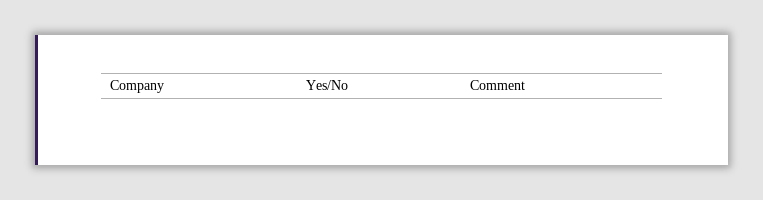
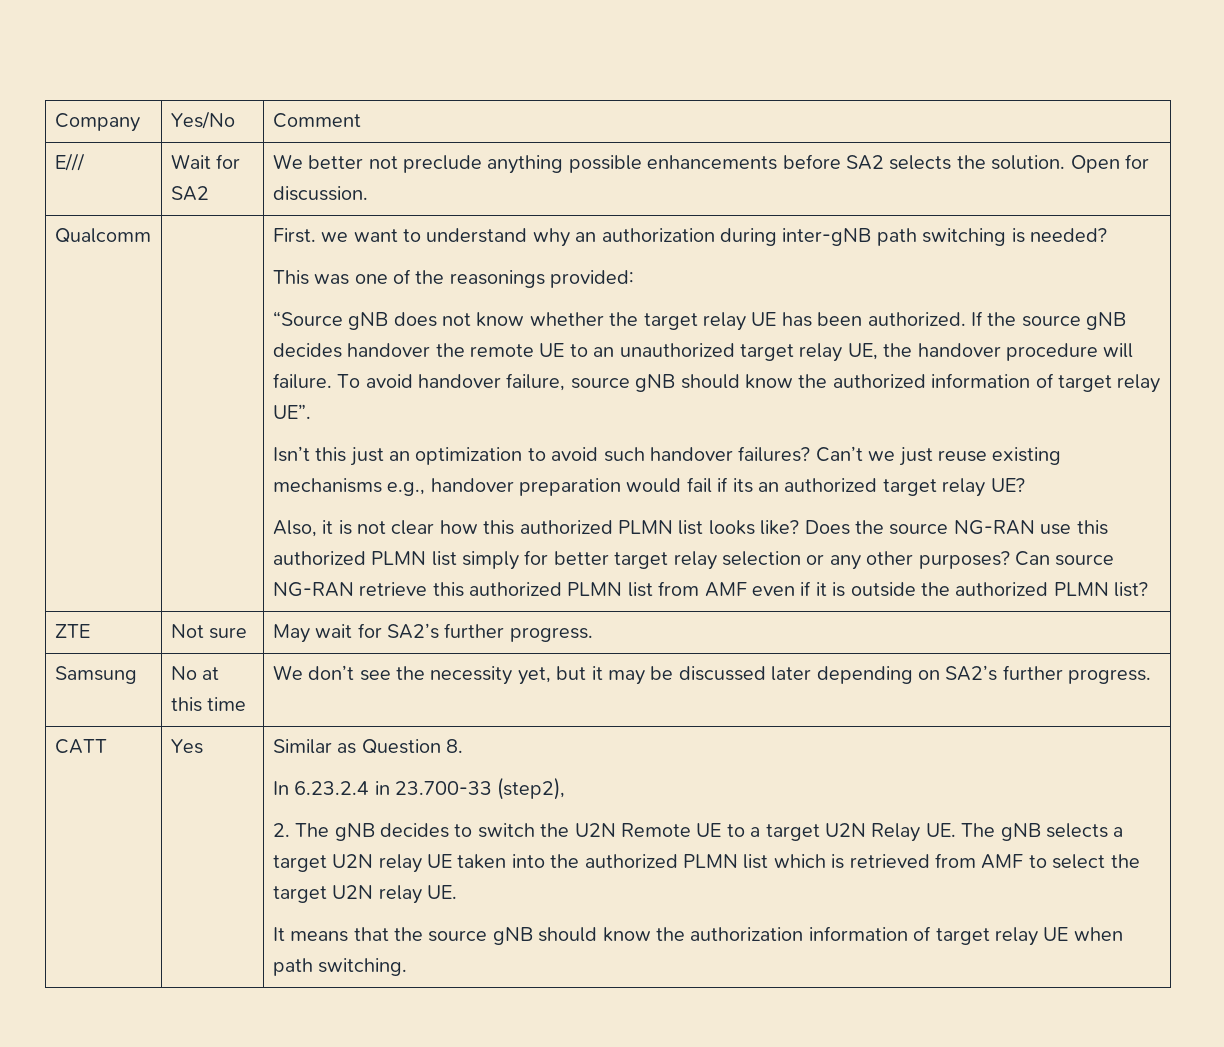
(526, 85) none -> [54,153,85,171] [170,154,241,169] [170,186,209,201] [272,154,1150,174] [272,186,368,201] [54,228,151,243] [272,228,1108,247] [272,269,635,288] [272,311,1127,331] [272,343,1134,362] [272,373,1161,393] [272,404,311,419] [272,446,1062,466] [272,477,1025,497] [272,520,1108,537] [272,550,1115,570] [272,581,1149,597] [54,624,90,638] [170,624,248,639] [272,623,593,643] [54,666,137,684] [170,666,220,680] [170,697,247,712] [272,665,1152,685] [54,739,107,754] [170,739,203,754] [272,739,464,754] [272,777,566,800] [272,823,1124,842] [272,853,1140,873] [272,885,458,904] [272,926,1123,946] [272,958,408,976] // E/// | Wait for SA2 | We better not preclude anything possible enhancements before SA2 selects the solution. Open for discussion. // Qualcomm | | First. we want to understand why an authorization during inter-gNB path switching is needed? // This was one of the reasonings provided: // “Source gNB does not know whether the target relay UE has been authorized. If the source gNB decides handover the remote UE to an unauthorized target relay UE, the handover procedure will failure. To avoid handover failure, source gNB should know the authorized information of target relay UE”. // Isn’t this just an optimization to avoid such handover failures? Can’t we just reuse existing mechanisms e.g., handover preparation would fail if its an authorized target relay UE? // Also, it is not clear how this authorized PLMN list looks like? Does the source NG-RAN use this authorized PLMN list simply for better target relay selection or any other purposes? Can source NG-RAN retrieve this authorized PLMN list from AMF even if it is outside the authorized PLMN list? // ZTE | Not sure | May wait for SA2’s further progress. // Samsung | No at this time | We don’t see the necessity yet, but it may be discussed later depending on SA2’s further progress. // CATT | Yes | Similar as Question 8. // In 6.23.2.4 in 23.700-33 (step2), // 2. The gNB decides to switch the U2N Remote UE to a target U2N Relay UE. The gNB selects a target U2N relay UE taken into the authorized PLMN list which is retrieved from AMF to select the target U2N relay UE. // It means that the source gNB should know the authorization information of target relay UE when path switching.

